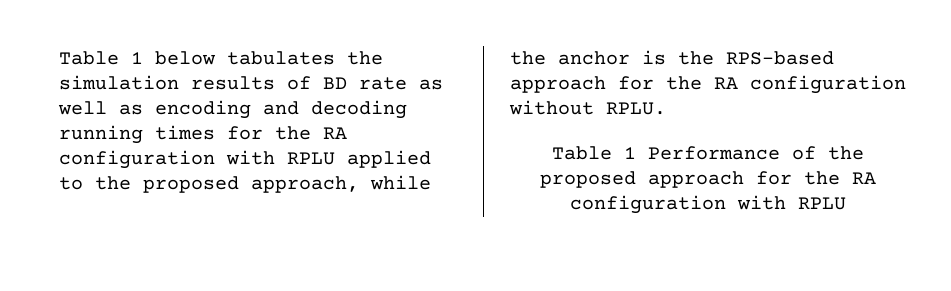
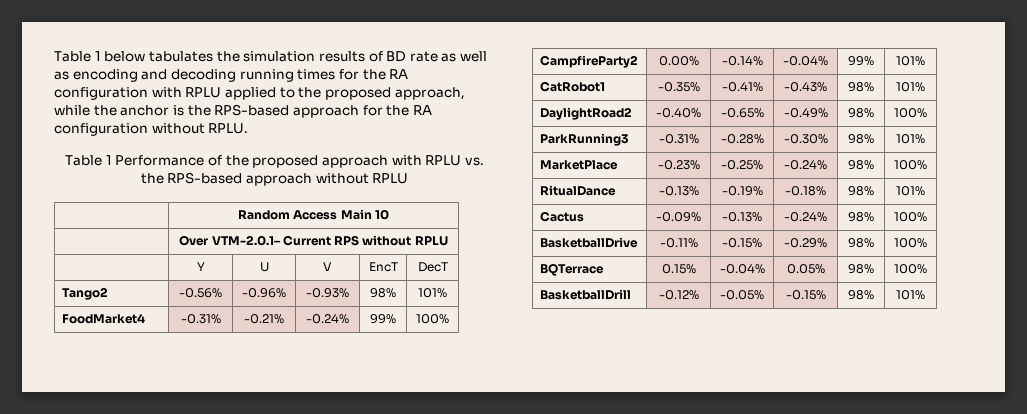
[756,171,876,185] [570,195,846,214] for the RA configuration with RPLU -> [391,155,484,166] [140,172,409,186] [238,209,389,220] [179,235,448,246] [196,262,205,271] [259,262,269,272] [323,262,332,271] [368,262,398,272] [417,262,448,272] [61,287,108,300] [179,288,222,298] [242,288,286,298] [306,288,349,298] [370,288,396,298] [418,288,447,298] [61,314,145,324] [180,314,221,324] [244,314,284,324] [306,314,349,324] [370,314,396,324] [416,314,449,324] [539,55,638,68] [658,56,699,66] [721,56,763,66] [783,56,828,66] [848,56,874,66] [896,56,925,66] [539,81,605,92] [657,82,700,92] [721,82,763,92] [784,82,827,92] [848,82,874,92] [896,82,925,92] [539,107,632,120] [656,108,701,118] [720,108,764,118] [783,108,828,118] [848,108,874,118] [894,108,927,118] [539,133,629,146] [658,134,699,144] [720,134,764,144] [783,134,828,144] [848,134,874,144] [896,134,925,144] [539,160,618,170] [657,160,700,170] [721,160,763,170] [784,160,827,170] [848,160,874,170] [894,160,927,170] [539,185,616,196] [658,186,699,196] [721,186,763,196] [785,186,826,196] [848,186,874,196] [896,186,925,196] [539,211,584,222] [656,212,701,222] [722,212,762,222] [784,212,827,222] [848,212,874,222] [894,212,927,222] [539,237,638,248] [659,238,698,248] [722,238,762,248] [784,238,827,248] [848,238,874,248] [894,238,927,248] [539,263,604,276] [661,264,696,274] [719,264,765,274] [786,264,825,274] [848,264,874,274] [894,264,927,274] [539,289,631,300] [658,290,699,300] [720,290,764,300] [785,290,826,300] [848,290,874,300] [896,290,925,300] with RPLU vs. the RPS-based approach without RPLU // | Random Access Main 10 // | Over VTM-2.0.1– Current RPS without RPLU // | Y | U | V | EncT | DecT // Tango2 | -0.56% | -0.96% | -0.93% | 98% | 101% // FoodMarket4 | -0.31% | -0.21% | -0.24% | 99% | 100% // CampfireParty2 | 0.00% | -0.14% | -0.04% | 99% | 101% // CatRobot1 | -0.35% | -0.41% | -0.43% | 98% | 101% // DaylightRoad2 | -0.40% | -0.65% | -0.49% | 98% | 100% // ParkRunning3 | -0.31% | -0.28% | -0.30% | 98% | 101% // MarketPlace | -0.23% | -0.25% | -0.24% | 98% | 100% // RitualDance | -0.13% | -0.19% | -0.18% | 98% | 101% // Cactus | -0.09% | -0.13% | -0.24% | 98% | 100% // BasketballDrive | -0.11% | -0.15% | -0.29% | 98% | 100% // BQTerrace | 0.15% | -0.04% | 0.05% | 98% | 100% // BasketballDrill | -0.12% | -0.05% | -0.15% | 98% | 101%

